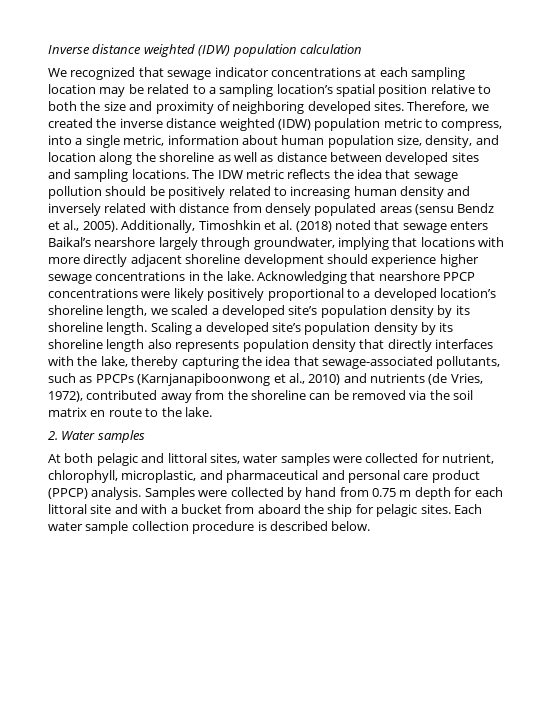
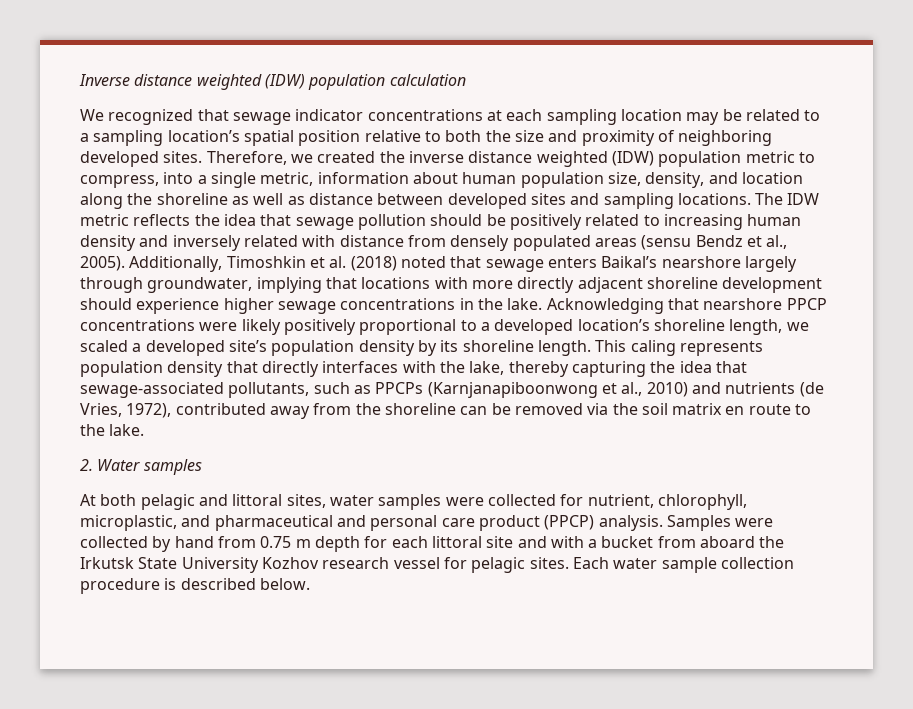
[150,322,454,335] [48,339,172,352] Scaling a developed site’s population density by its shoreline length also -> [595,340,676,356] This caling
[327,504,353,517] ship -> [80,557,440,573] Irkutsk State University Kozhov research vessel

